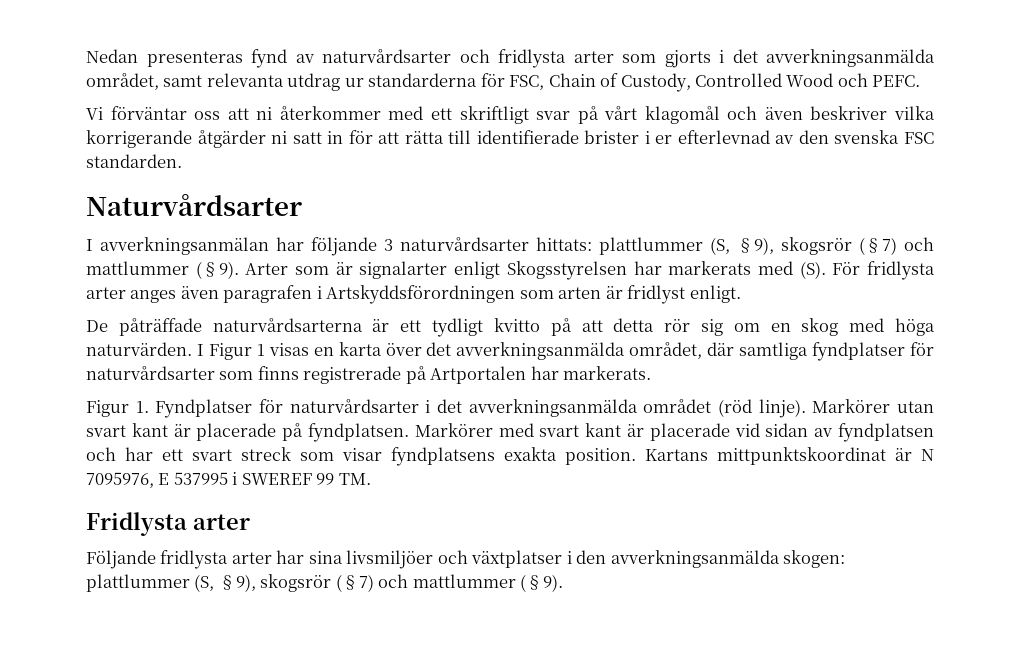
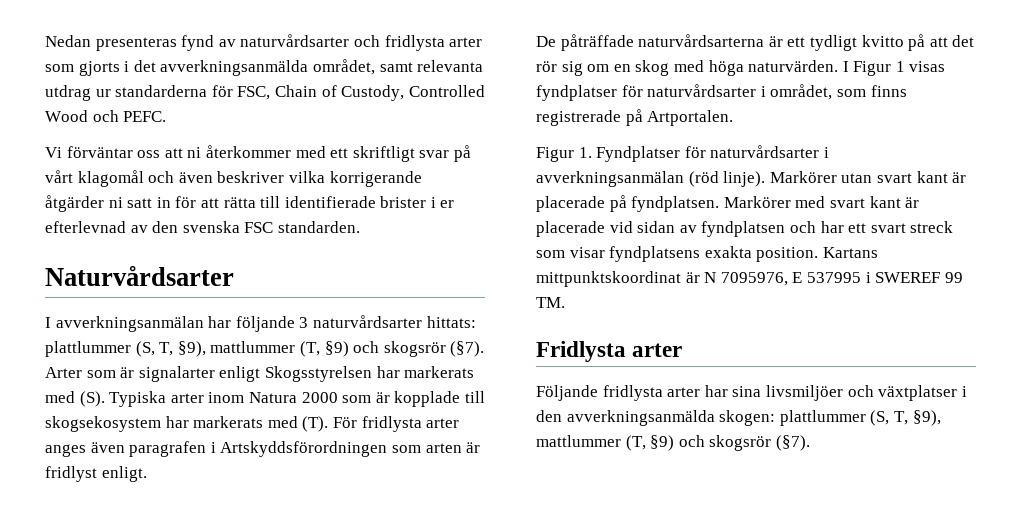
[737,237,934,255] [86,261,239,279] §9), skogsrör (§7) och mattlummer (§9). -> [159,341,485,357] T, §9), mattlummer (T, §9) och skogsrör (§7).
(826, 270) none -> [109,391,485,407] [45,416,329,432] Typiska arter inom Natura 2000 som är kopplade till skogsekosystem har markerats med (T).
[613,318,655,332] detta -> [952,35,975,47] det
[313,342,809,360] en karta över det avverkningsanmälda området, där samtliga -> (946, 66) none
(215, 373) none -> [760,84,833,100] i området,
[430,366,652,384] Artportalen har markerats. -> [647,110,734,126] Artportalen.
[437,399,712,417] det avverkningsanmälda området -> [536,171,684,187] avverkningsanmälan
[218,574,564,592] §9), skogsrör (§7) och mattlummer (§9). -> [893,410,941,426] [536,435,810,451] T, §9), mattlummer (T, §9) och skogsrör (§7).

